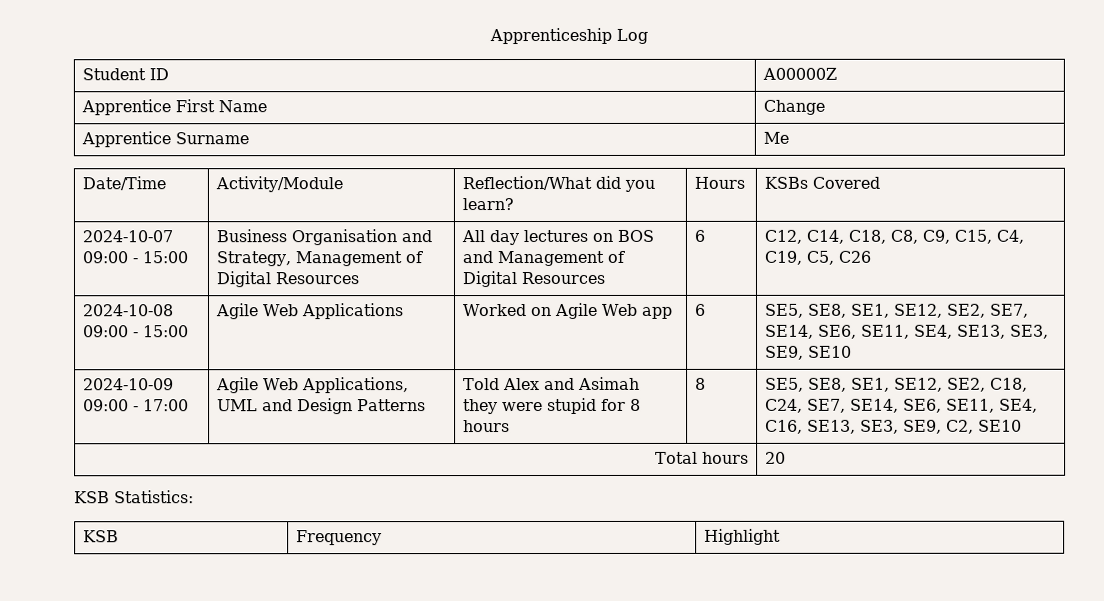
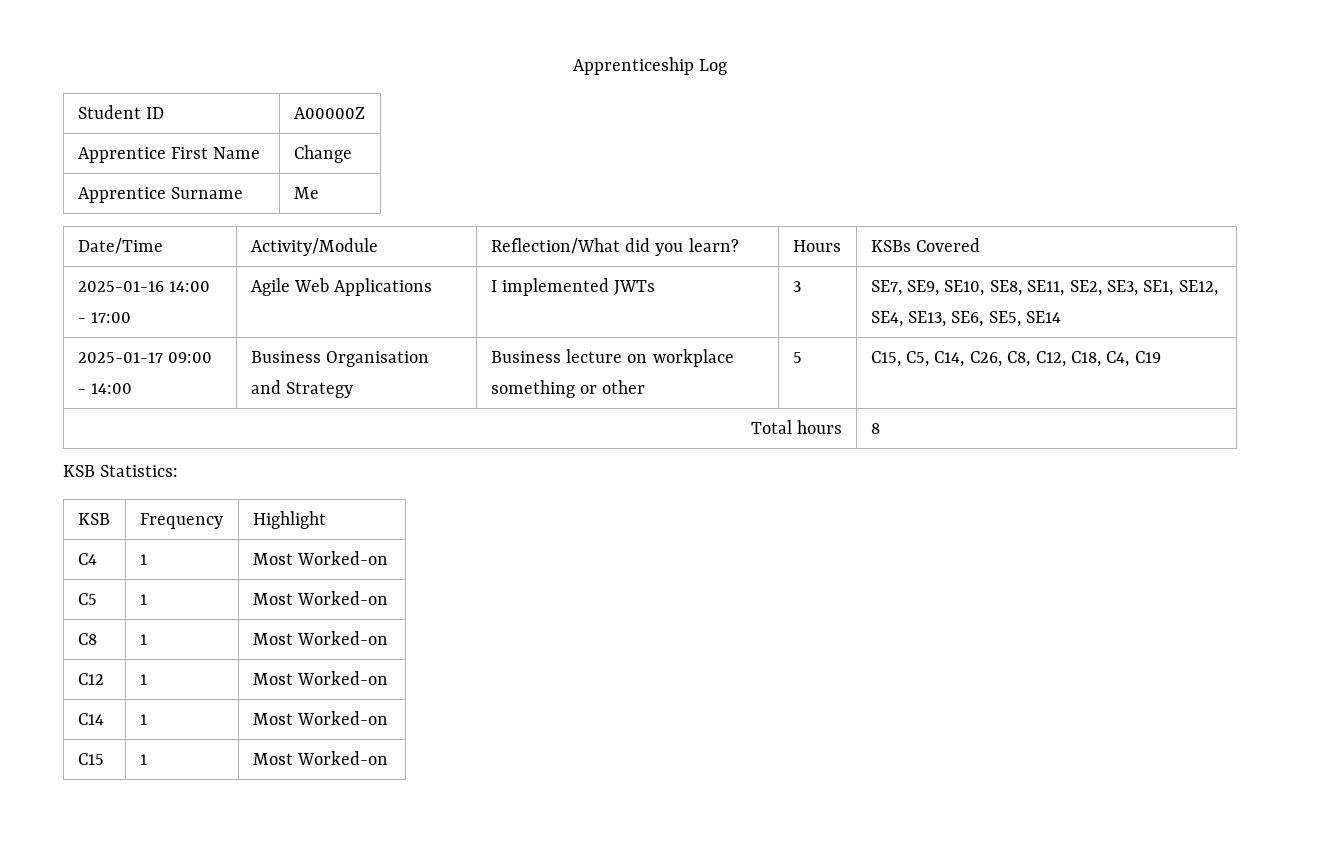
[82,230,174,243] [82,251,189,264] [216,229,433,246] [216,251,424,267] [216,271,360,288] [461,229,655,246] [462,250,626,267] [462,271,606,288] [694,229,706,242] [764,229,1025,244] [764,250,872,265] [83,304,175,317] [83,325,190,338] [216,303,405,320] [463,302,674,319] [695,303,707,316] [765,303,1030,318] [765,324,1050,339] [765,345,853,360] [83,378,175,391] [83,399,190,412] [216,377,410,394] [217,398,427,415] [463,376,641,391] [463,397,642,415] [463,420,511,433] [695,377,707,390] [765,377,1029,392] [765,398,1039,413] [765,419,1023,434] 2024-10-07 09:00 - 15:00 | Business Organisation and Strategy, Management of Digital Resources | All day lectures on BOS and Management of Digital Resources | 6 | C12, C14, C18, C8, C9, C15, C4, C19, C5, C26 // 2024-10-08 09:00 - 15:00 | Agile Web Applications | Worked on Agile Web app | 6 | SE5, SE8, SE1, SE12, SE2, SE7, SE14, SE6, SE11, SE4, SE13, SE3, SE9, SE10 // 2024-10-09 09:00 - 17:00 | Agile Web Applications, UML and Design Patterns | Told Alex and Asimah they were stupid for 8 hours | 8 | SE5, SE8, SE1, SE12, SE2, C18, C24, SE7, SE14, SE6, SE11, SE4, C16, SE13, SE3, SE9, C2, SE10 -> [77,281,211,292] [77,312,132,323] [250,278,433,296] [490,278,656,296] [792,281,801,292] [870,280,1218,296] [870,311,1062,327] [77,352,213,363] [77,383,133,394] [250,351,430,367] [250,380,354,398] [490,349,734,367] [490,380,646,398] [792,352,802,363] [870,351,1161,367] 2025-01-16 14:00 - 17:00 | Agile Web Applications | I implemented JWTs | 3 | SE7, SE9, SE10, SE8, SE11, SE2, SE3, SE1, SE12, SE4, SE13, SE6, SE5, SE14 // 2025-01-17 09:00 - 14:00 | Business Organisation and Strategy | Business lecture on workplace something or other | 5 | C15, C5, C14, C26, C8, C12, C18, C4, C19
[765,451,787,464] 20 -> [870,423,880,434] 8
(782, 536) none -> [77,553,97,565] [139,554,147,565] [252,551,389,565] [77,593,97,605] [139,594,147,605] [252,591,389,605] [77,633,97,645] [139,634,147,645] [252,631,389,645] [77,673,104,685] [139,674,147,685] [252,671,389,685] [77,713,104,725] [139,714,147,725] [252,711,389,725] [77,753,104,765] [139,754,147,765] [252,751,389,765] // C4 | 1 | Most Worked-on // C5 | 1 | Most Worked-on // C8 | 1 | Most Worked-on // C12 | 1 | Most Worked-on // C14 | 1 | Most Worked-on // C15 | 1 | Most Worked-on

